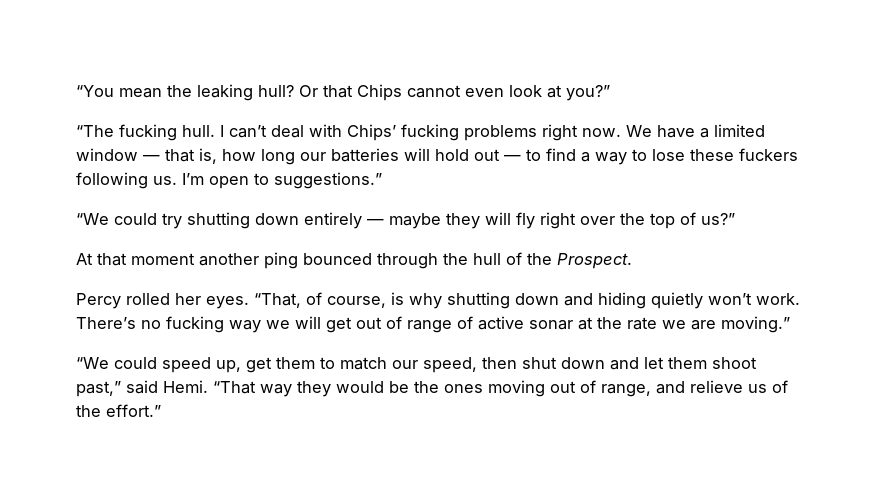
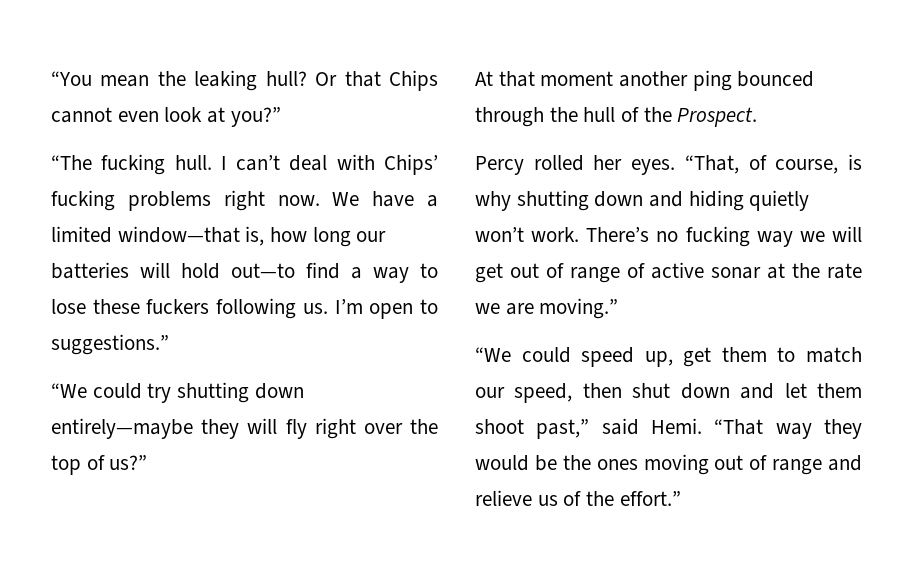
[76,148,195,162] window — that -> [117,226,240,243] window—that
[474,149,541,161] out — to -> [231,263,295,278] out—to
[304,212,441,229] entirely — maybe -> [51,418,193,439] entirely—maybe
[601,384,651,397] range, -> [772,459,823,475] range

